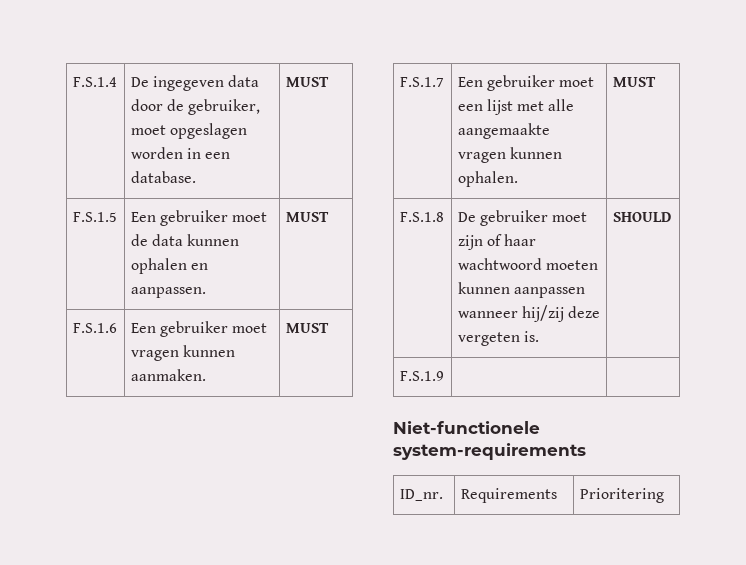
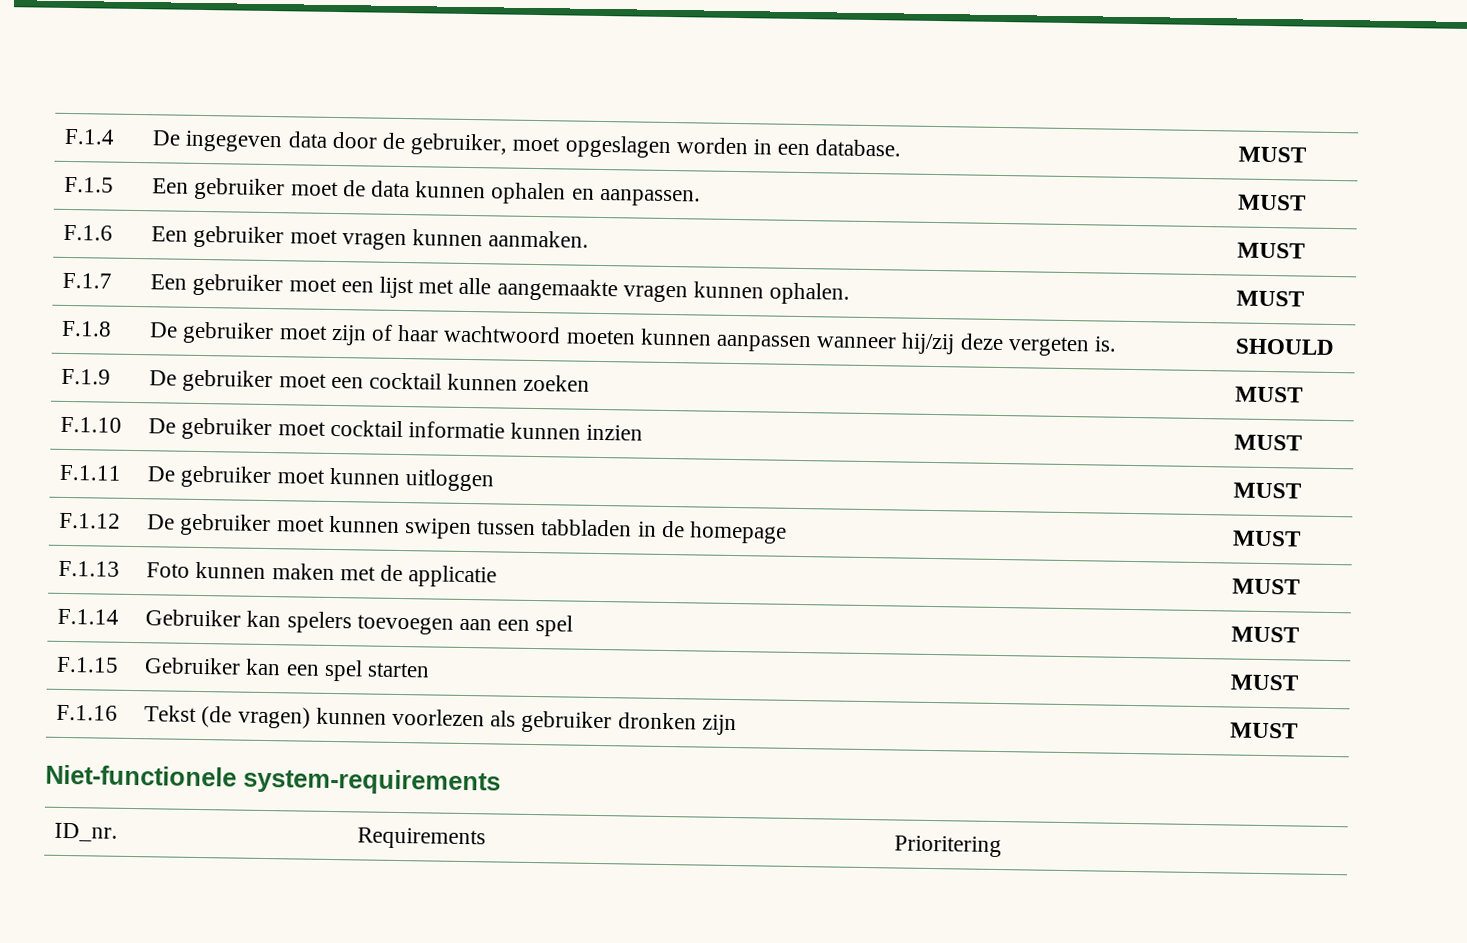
[72,77,117,87] F.S.1.4 -> [64,128,116,145] F.1.4
[72,212,117,222] F.S.1.5 -> [64,176,115,193] F.1.5
[72,323,117,333] F.S.1.6 -> [63,224,114,241] F.1.6
[399,77,444,87] F.S.1.7 -> [62,272,113,289] F.1.7
[399,212,444,222] F.S.1.8 -> [61,320,113,337] F.1.8
[399,371,444,381] F.S.1.9 | | -> [61,368,112,385] [149,369,591,393] [1235,386,1304,403] [60,416,123,433] [148,417,644,441] [1234,434,1303,451] [59,464,123,481] [147,465,494,492] [1233,482,1302,499] [59,512,122,529] [147,513,787,544] [1232,530,1302,547] [58,560,121,577] [146,561,498,588] [1232,578,1301,595] [57,608,120,625] [145,609,574,637] [1231,626,1300,643] [56,656,120,673] [144,657,430,682] [1230,674,1300,691] [56,704,119,721] [144,705,737,736] [1230,722,1299,739] F.1.9 | De gebruiker moet een cocktail kunnen zoeken | MUST // F.1.10 | De gebruiker moet cocktail informatie kunnen inzien | MUST // F.1.11 | De gebruiker moet kunnen uitloggen | MUST // F.1.12 | De gebruiker moet kunnen swipen tussen tabbladen in de homepage | MUST // F.1.13 | Foto kunnen maken met de applicatie | MUST // F.1.14 | Gebruiker kan spelers toevoegen aan een spel | MUST // F.1.15 | Gebruiker kan een spel starten | MUST // F.1.16 | Tekst (de vragen) kunnen voorlezen als gebruiker dronken zijn | MUST

